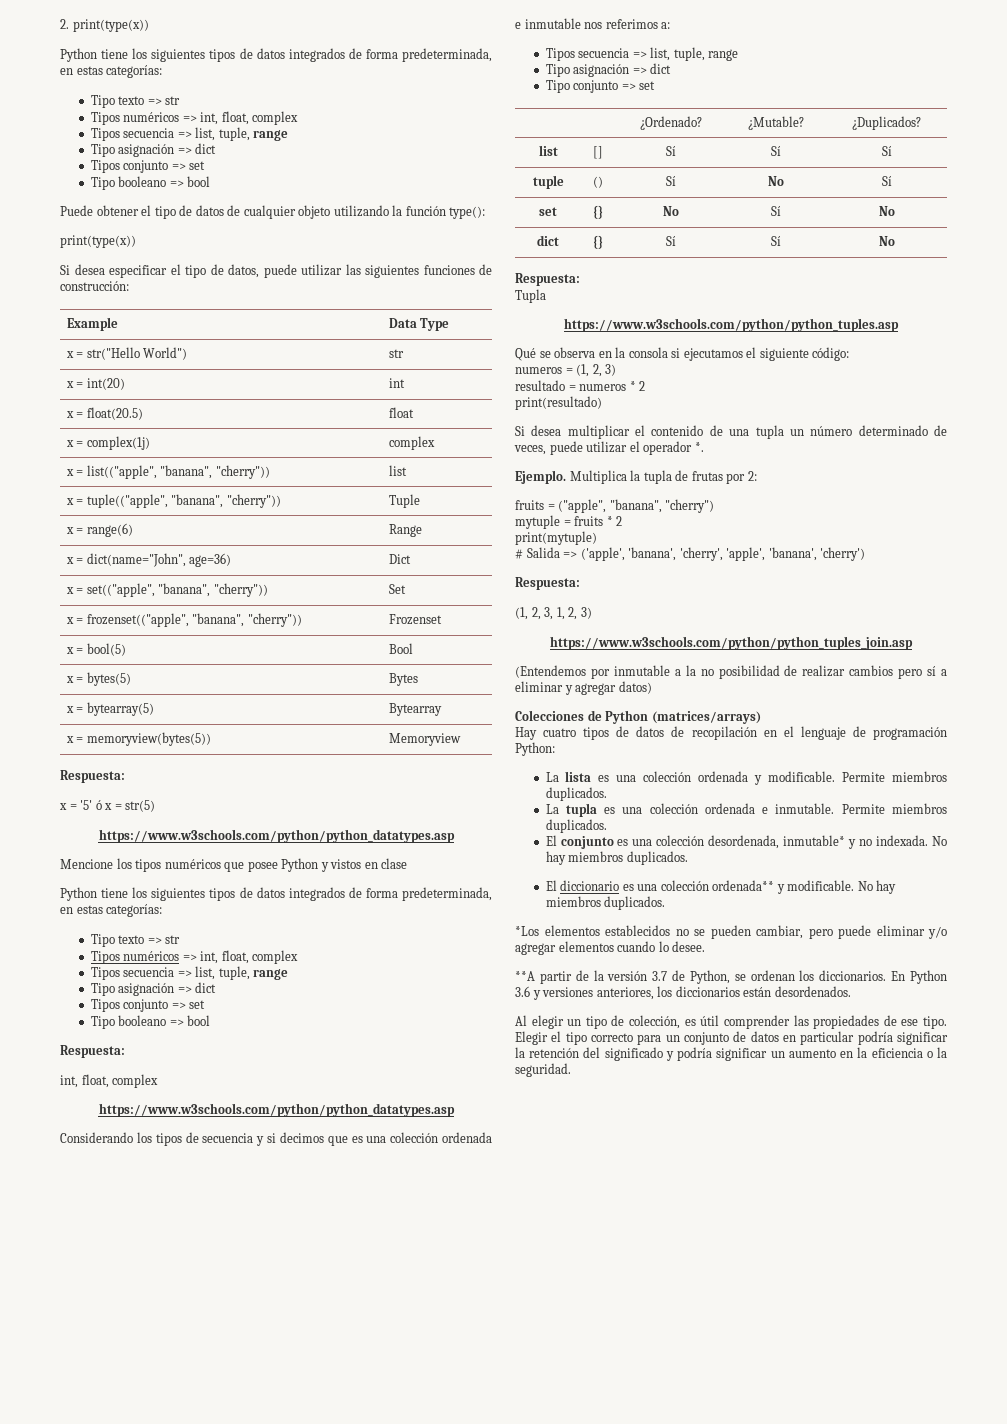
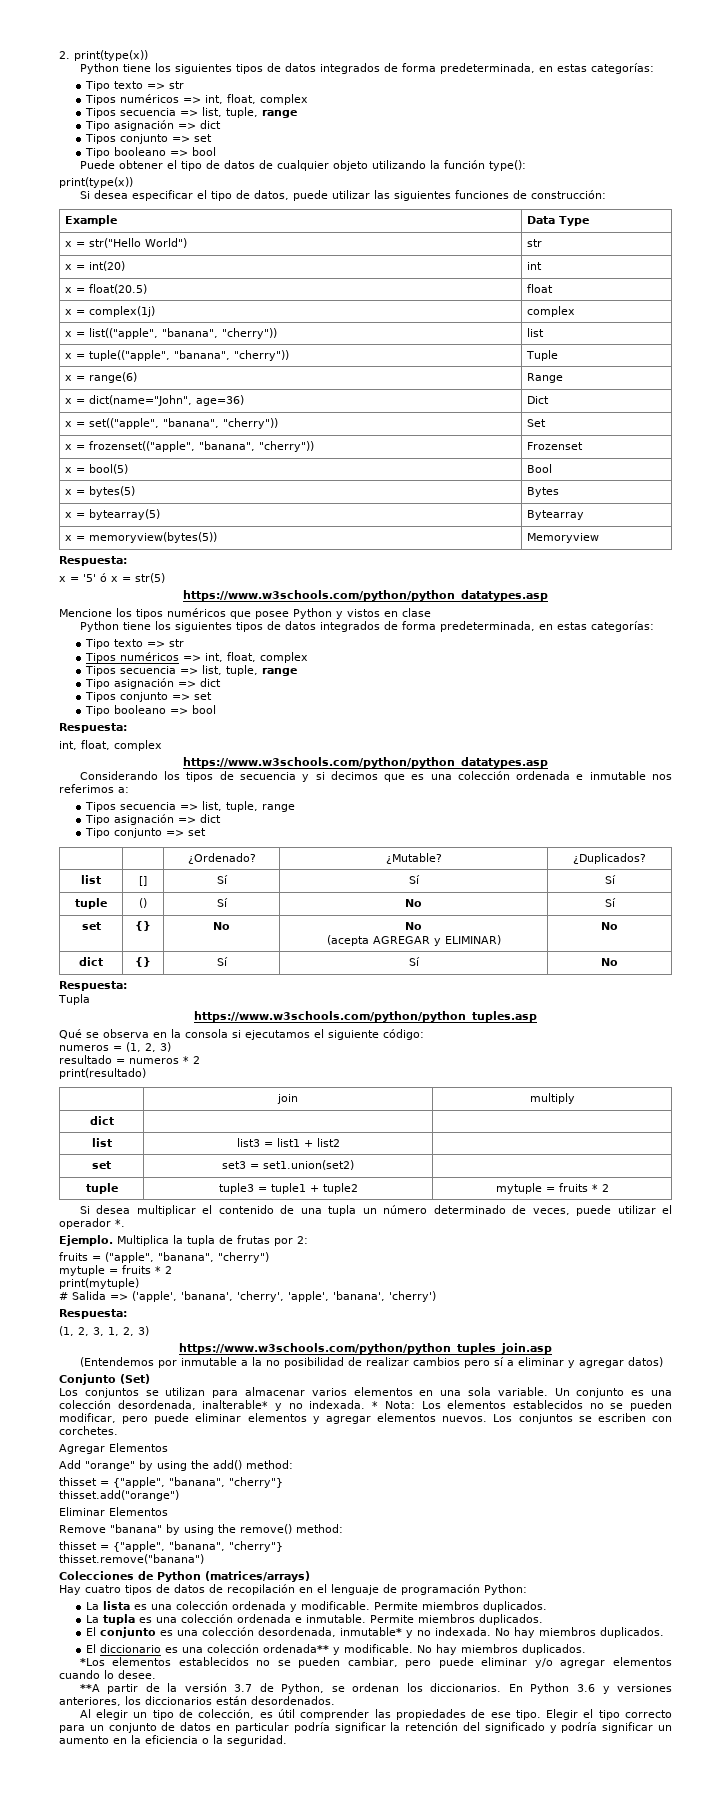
[771,206,781,216] Sí -> [405,922,422,930] [326,935,501,946] No // (acepta AGREGAR y ELIMINAR)
(602, 403) none -> [277,1094,298,1104] [529,1093,575,1104] [89,1116,114,1125] [91,1138,112,1147] [236,1138,340,1147] [92,1161,111,1169] [222,1160,354,1170] [85,1183,118,1194] [218,1183,358,1194] [495,1183,609,1194] // | join | multiply // dict | | // list | list3 = list1 + list2 | // set | set3 = set1.union(set2) | // tuple | tuple3 = tuple1 + tuple2 | mytuple = fruits * 2
(652, 687) none -> [59,1374,150,1385] [59,1387,672,1398] [59,1400,672,1411] [59,1413,672,1424] [59,1426,118,1435] [59,1443,168,1454] [59,1460,293,1471] [59,1477,283,1488] [59,1490,179,1501] [59,1507,168,1516] [59,1524,343,1535] [59,1541,283,1552] [59,1554,204,1564] // Conjunto (Set) // Los conjuntos se utilizan para almacenar varios elementos en una sola variable. Un conjunto es una colección desordenada, inalterable* y no indexada. * Nota: Los elementos establecidos no se pueden modificar, pero puede eliminar elementos y agregar elementos nuevos. Los conjuntos se escriben con corchetes. // Agregar Elementos // Add "orange" by using the add() method: // thisset = {"apple", "banana", "cherry"} // thisset.add("orange") // Eliminar Elementos // Remove "banana" by using the remove() method: // thisset = {"apple", "banana", "cherry"} // thisset.remove("banana")

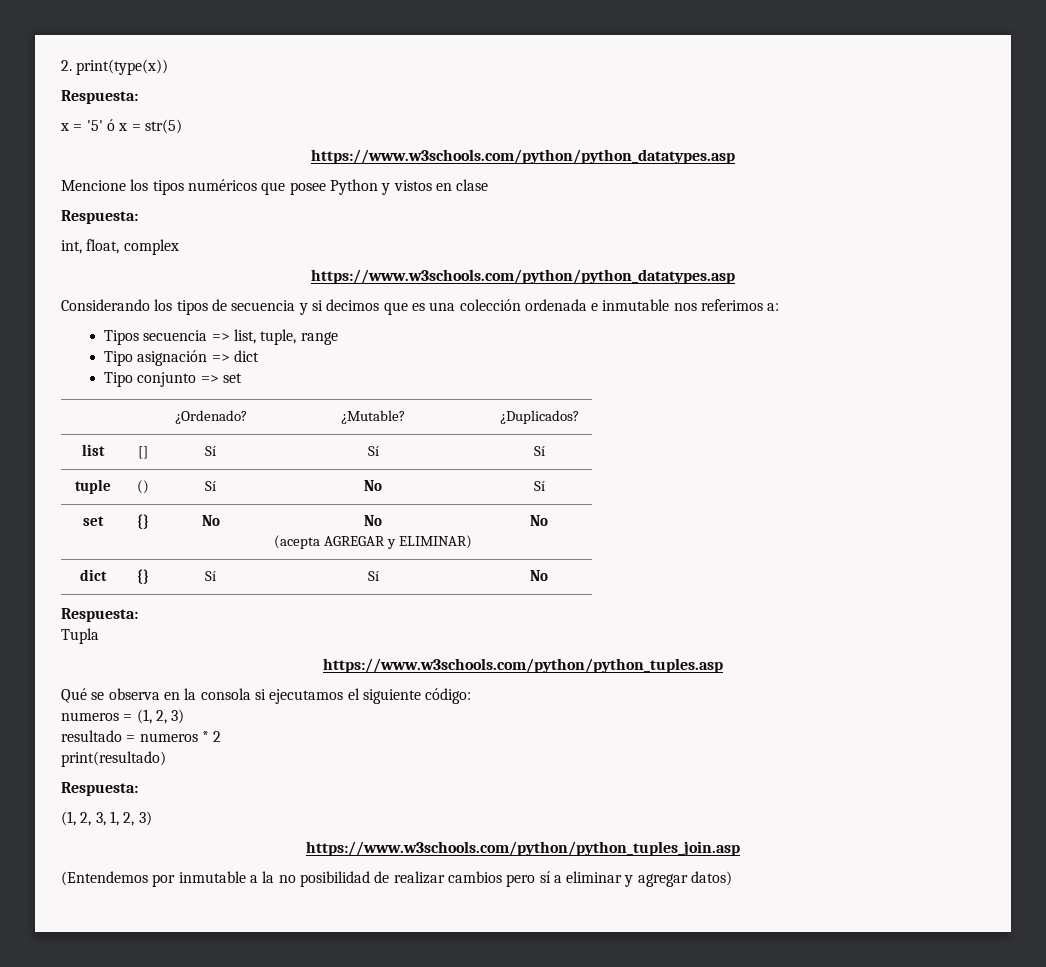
[79,63,654,74] [85,81,185,91] [85,94,309,105] [85,107,298,118] [85,120,222,131] [85,134,213,144] [85,147,217,158] [79,160,526,171] [59,177,133,188] [79,190,606,201] [64,215,117,226] [526,216,589,226] [64,238,187,248] [526,239,542,247] [64,261,125,271] [526,262,542,270] [64,284,147,294] [526,284,553,293] [64,306,155,317] [526,306,575,317] [64,328,277,339] [526,328,544,337] [64,350,289,361] [525,350,558,361] [64,372,137,383] [526,373,563,383] [64,395,244,406] [526,396,549,404] [64,418,278,429] [526,419,546,427] [64,441,314,452] [526,442,583,450] [64,464,128,474] [526,464,552,473] [64,486,135,497] [526,487,559,497] [64,509,160,520] [526,510,584,520] [64,532,217,543] [526,533,599,543] // Python tiene los siguientes tipos de datos integrados de forma predeterminada, en estas categorías: // Tipo texto => str // Tipos numéricos => int, float, complex // Tipos secuencia => list, tuple, range // Tipo asignación => dict // Tipos conjunto => set // Tipo booleano => bool // Puede obtener el tipo de datos de cualquier objeto utilizando la función type(): // print(type(x)) // Si desea especificar el tipo de datos, puede utilizar las siguientes funciones de construcción: // Example | Data Type // x = str("Hello World") | str // x = int(20) | int // x = float(20.5) | float // x = complex(1j) | complex // x = list(("apple", "banana", "cherry")) | list // x = tuple(("apple", "banana", "cherry")) | Tuple // x = range(6) | Range // x = dict(name="John", age=36) | Dict // x = set(("apple", "banana", "cherry")) | Set // x = frozenset(("apple", "banana", "cherry")) | Frozenset // x = bool(5) | Bool // x = bytes(5) | Bytes // x = bytearray(5) | Bytearray // x = memoryview(bytes(5)) | Memoryview -> (169, 67) none
[79,621,654,632] [85,639,185,649] [85,652,309,663] [85,665,298,676] [85,678,222,689] [85,692,213,702] [85,705,217,716] // Python tiene los siguientes tipos de datos integrados de forma predeterminada, en estas categorías: // Tipo texto => str // Tipos numéricos => int, float, complex // Tipos secuencia => list, tuple, range // Tipo asignación => dict // Tipos conjunto => set // Tipo booleano => bool -> (489, 185) none
[277,1094,298,1104] [529,1093,575,1104] [89,1116,114,1125] [91,1138,112,1147] [236,1138,340,1147] [92,1161,111,1169] [222,1160,354,1170] [85,1183,118,1194] [218,1183,358,1194] [495,1183,609,1194] [79,1205,672,1216] [59,1218,125,1229] [59,1235,308,1246] [59,1252,269,1263] [59,1265,172,1276] [59,1278,139,1289] [59,1291,436,1302] // | join | multiply // dict | | // list | list3 = list1 + list2 | // set | set3 = set1.union(set2) | // tuple | tuple3 = tuple1 + tuple2 | mytuple = fruits * 2 // Si desea multiplicar el contenido de una tupla un número determinado de veces, puede utilizar el operador *. // Ejemplo. Multiplica la tupla de frutas por 2: // fruits = ("apple", "banana", "cherry") // mytuple = fruits * 2 // print(mytuple) // # Salida => ('apple', 'banana', 'cherry', 'apple', 'banana', 'cherry') -> (166, 759) none
[59,1374,150,1385] [59,1387,672,1398] [59,1400,672,1411] [59,1413,672,1424] [59,1426,118,1435] [59,1443,168,1454] [59,1460,293,1471] [59,1477,283,1488] [59,1490,179,1501] [59,1507,168,1516] [59,1524,343,1535] [59,1541,283,1552] [59,1554,204,1564] [59,1571,310,1582] [59,1584,527,1595] [86,1601,548,1612] [86,1614,544,1625] [86,1627,665,1638] [86,1644,587,1655] [79,1657,672,1668] [59,1670,156,1679] [79,1683,672,1694] [59,1696,335,1706] [79,1709,673,1720] [59,1722,672,1733] [59,1735,287,1746] // Conjunto (Set) // Los conjuntos se utilizan para almacenar varios elementos en una sola variable. Un conjunto es una colección desordenada, inalterable* y no indexada. * Nota: Los elementos establecidos no se pueden modificar, pero puede eliminar elementos y agregar elementos nuevos. Los conjuntos se escriben con corchetes. // Agregar Elementos // Add "orange" by using the add() method: // thisset = {"apple", "banana", "cherry"} // thisset.add("orange") // Eliminar Elementos // Remove "banana" by using the remove() method: // thisset = {"apple", "banana", "cherry"} // thisset.remove("banana") // Colecciones de Python (matrices/arrays) // Hay cuatro tipos de datos de recopilación en el lenguaje de programación Python: // La lista es una colección ordenada y modificable. Permite miembros duplicados. // La tupla es una colección ordenada e inmutable. Permite miembros duplicados. // El conjunto es una colección desordenada, inmutable* y no indexada. No hay miembros duplicados. // El diccionario es una colección ordenada** y modificable. No hay miembros duplicados. // *Los elementos establecidos no se pueden cambiar, pero puede eliminar y/o agregar elementos cuando lo desee. // **A partir de la versión 3.7 de Python, se ordenan los diccionarios. En Python 3.6 y versiones anteriores, los diccionarios están desordenados. // Al elegir un tipo de colección, es útil comprender las propiedades de ese tipo. Elegir el tipo correcto para un conjunto de datos en particular podría significar la retención del significado y podría significar un aumento en la eficiencia o la seguridad. -> (733, 878) none

